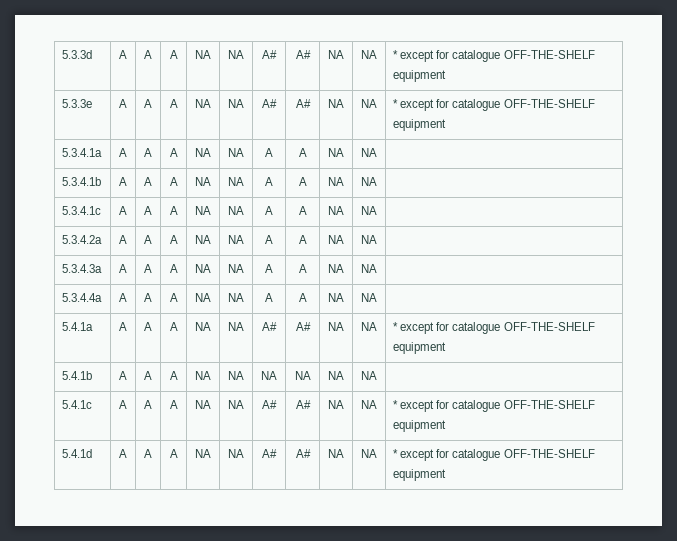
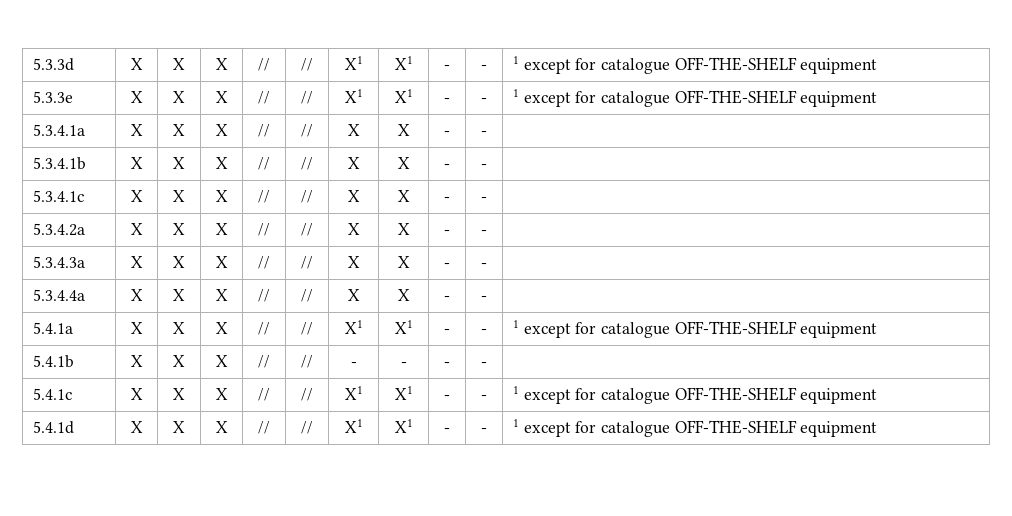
[119,50,127,59] [144,50,152,59] [169,50,178,59] [195,50,211,59] [228,50,244,59] [262,50,277,59] [295,50,311,59] [328,50,344,59] [361,50,377,59] [393,50,399,59] A | A | A | NA | NA | A# | A# | NA | NA | * -> [130,58,143,70] [173,58,185,70] [215,58,228,70] [258,58,270,71] [301,58,313,71] [344,56,363,70] [394,56,413,70] [444,65,450,70] [481,65,487,70] [512,56,519,64] X | X | X | // | // | X1 | X1 | - | - | 1
[119,99,127,108] [144,99,152,108] [169,99,178,108] [195,99,211,108] [228,99,244,108] [262,99,277,108] [295,99,311,108] [328,99,344,108] [361,99,377,108] [393,99,399,108] A | A | A | NA | NA | A# | A# | NA | NA | * -> [130,91,143,103] [173,91,185,103] [215,91,228,103] [258,91,270,104] [301,91,313,104] [344,89,363,103] [394,89,413,103] [444,98,450,103] [481,98,487,103] [512,89,519,97] X | X | X | // | // | X1 | X1 | - | - | 1
[119,148,127,157] [144,148,152,157] [169,148,178,157] [195,148,211,157] [228,148,244,157] [265,148,273,157] [298,148,307,157] [328,148,344,157] [361,148,377,157] [62,177,102,186] [119,177,127,186] [144,177,152,186] [169,177,178,186] [195,177,211,186] [228,177,244,186] [265,177,273,186] [298,177,307,186] [328,177,344,186] [361,177,377,186] [62,206,102,215] [119,206,127,215] [144,206,152,215] [169,206,178,215] [195,206,211,215] [228,206,244,215] [265,206,273,215] [298,206,307,215] [328,206,344,215] [361,206,377,215] [62,235,103,244] [119,235,127,244] [144,235,152,244] [169,235,178,244] [195,235,211,244] [228,235,244,244] [265,235,273,244] [298,235,307,244] [328,235,344,244] [361,235,377,244] [62,264,103,273] [119,264,127,273] [144,264,152,273] [169,264,178,273] [195,264,211,273] [228,264,244,273] [265,264,273,273] [298,264,307,273] [328,264,344,273] [361,264,377,273] [62,293,103,302] [119,293,127,302] [144,293,152,302] [169,293,178,302] [195,293,211,302] [228,293,244,302] [265,293,273,302] [298,293,307,302] [328,293,344,302] [361,293,377,302] [62,322,94,331] [119,322,127,331] [144,322,152,331] [169,322,178,331] [195,322,211,331] [228,322,244,331] [262,322,277,331] [295,322,311,331] [328,322,344,331] [361,322,377,331] [393,322,399,331] A | A | A | NA | NA | A | A | NA | NA | // 5.3.4.1b | A | A | A | NA | NA | A | A | NA | NA | // 5.3.4.1c | A | A | A | NA | NA | A | A | NA | NA | // 5.3.4.2a | A | A | A | NA | NA | A | A | NA | NA | // 5.3.4.3a | A | A | A | NA | NA | A | A | NA | NA | // 5.3.4.4a | A | A | A | NA | NA | A | A | NA | NA | // 5.4.1a | A | A | A | NA | NA | A# | A# | NA | NA | * -> [130,124,143,136] [173,124,185,136] [215,124,228,136] [258,124,270,137] [301,124,313,137] [347,124,360,136] [397,124,410,136] [444,131,450,136] [481,131,487,136] [32,157,86,170] [130,157,143,169] [173,157,185,169] [215,157,228,169] [258,157,270,170] [301,157,313,170] [347,157,360,169] [397,157,410,169] [444,164,450,169] [481,164,487,169] [32,190,84,202] [130,190,143,202] [173,190,185,202] [215,190,228,202] [258,190,270,203] [301,190,313,203] [347,190,360,202] [397,190,410,202] [444,197,450,202] [481,197,487,202] [32,223,85,236] [130,223,143,235] [173,223,185,235] [215,223,228,235] [258,223,270,236] [301,223,313,236] [347,223,360,235] [397,223,410,235] [444,230,450,235] [481,230,487,235] [32,256,85,268] [130,256,143,268] [173,256,185,268] [215,256,228,268] [258,256,270,269] [301,256,313,269] [347,256,360,268] [397,256,410,268] [444,263,450,268] [481,263,487,268] [32,289,85,301] [130,289,143,301] [173,289,185,301] [215,289,228,301] [258,289,270,302] [301,289,313,302] [347,289,360,301] [397,289,410,301] [444,296,450,301] [481,296,487,301] [32,322,73,334] [130,322,143,334] [173,322,185,334] [215,322,228,334] [258,322,270,335] [301,322,313,335] [344,320,363,334] [394,320,413,334] [444,329,450,334] [481,329,487,334] [512,320,519,328] X | X | X | // | // | X | X | - | - | // 5.3.4.1b | X | X | X | // | // | X | X | - | - | // 5.3.4.1c | X | X | X | // | // | X | X | - | - | // 5.3.4.2a | X | X | X | // | // | X | X | - | - | // 5.3.4.3a | X | X | X | // | // | X | X | - | - | // 5.3.4.4a | X | X | X | // | // | X | X | - | - | // 5.4.1a | X | X | X | // | // | X1 | X1 | - | - | 1
[119,371,127,380] [144,371,152,380] [169,371,178,380] [195,371,211,380] [228,371,244,380] [261,371,277,380] [294,371,311,380] [328,371,344,380] [361,371,377,380] [62,400,93,409] [119,400,127,409] [144,400,152,409] [169,400,178,409] [195,400,211,409] [228,400,244,409] [262,400,277,409] [295,400,311,409] [328,400,344,409] [361,400,377,409] [393,400,399,409] A | A | A | NA | NA | NA | NA | NA | NA | // 5.4.1c | A | A | A | NA | NA | A# | A# | NA | NA | * -> [130,355,143,367] [173,355,185,367] [215,355,228,367] [258,355,270,368] [301,355,313,368] [350,362,357,367] [400,362,407,367] [444,362,450,367] [481,362,487,367] [32,388,72,400] [130,388,143,400] [173,388,185,400] [215,388,228,400] [258,388,270,401] [301,388,313,401] [344,386,363,400] [394,386,413,400] [444,395,450,400] [481,395,487,400] [512,386,519,394] X | X | X | // | // | - | - | - | - | // 5.4.1c | X | X | X | // | // | X1 | X1 | - | - | 1
[119,449,127,458] [144,449,152,458] [169,449,178,458] [195,449,211,458] [228,449,244,458] [262,449,277,458] [295,449,311,458] [328,449,344,458] [361,449,377,458] [393,449,399,458] A | A | A | NA | NA | A# | A# | NA | NA | * -> [130,421,143,433] [173,421,185,433] [215,421,228,433] [258,421,270,434] [301,421,313,434] [344,419,363,433] [394,419,413,433] [444,428,450,433] [481,428,487,433] [512,419,519,427] X | X | X | // | // | X1 | X1 | - | - | 1

